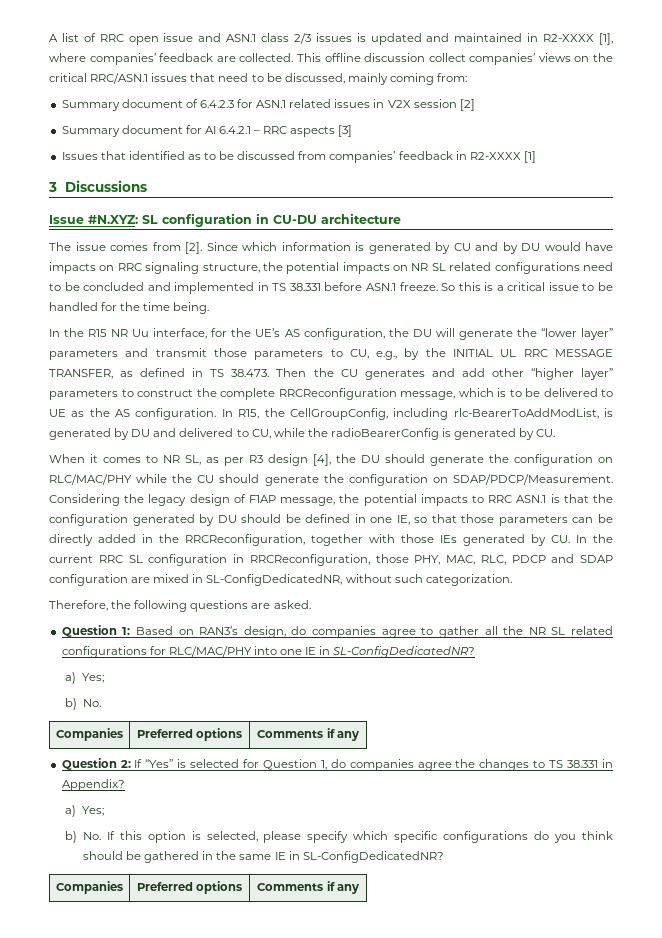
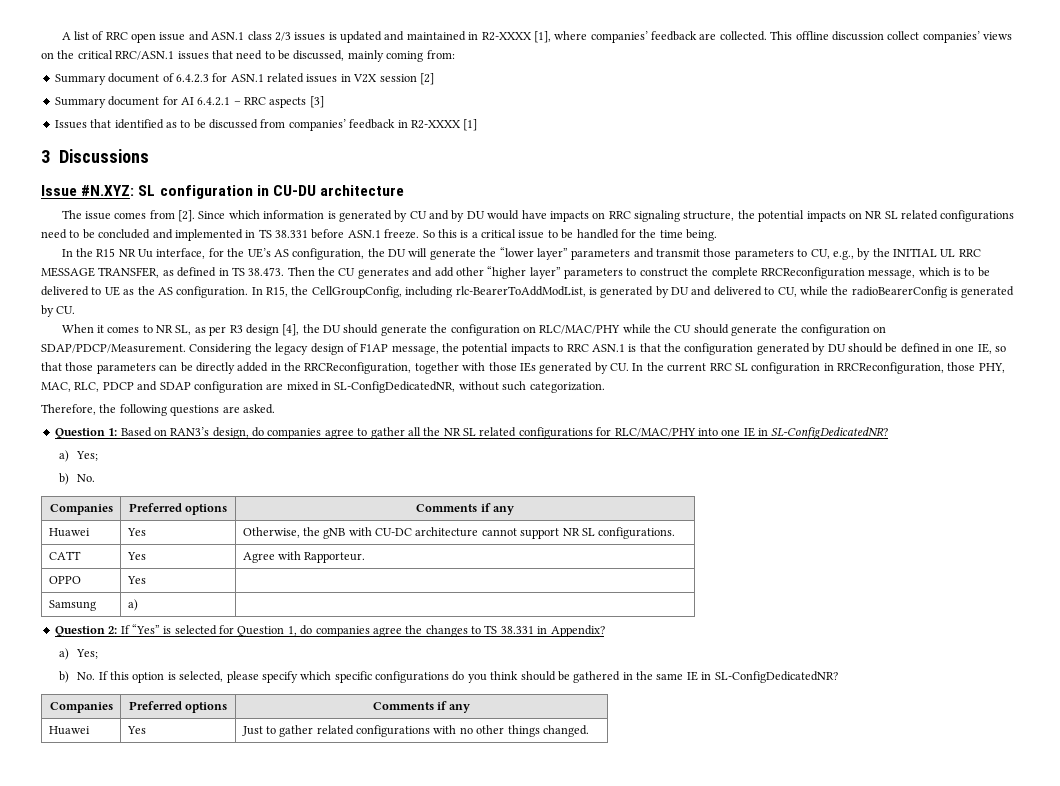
(359, 736) none -> [48,528,90,537] [126,528,146,536] [242,527,676,539] [48,551,81,560] [126,552,146,560] [242,551,366,563] [48,576,81,584] [126,576,146,584] [48,600,96,611] [127,599,138,611] // Huawei | Yes | Otherwise, the gNB with CU-DC architecture cannot support NR SL configurations. // CATT | Yes | Agree with Rapporteur. // OPPO | Yes | // Samsung | a) |
(359, 889) none -> [48,726,90,735] [126,726,146,734] [241,725,589,737] // Huawei | Yes | Just to gather related configurations with no other things changed.

